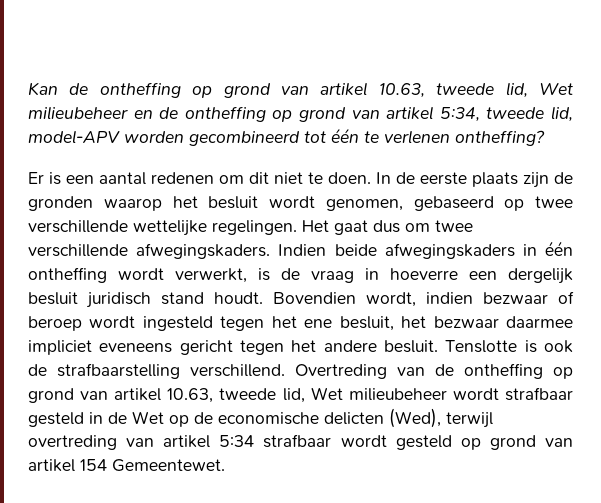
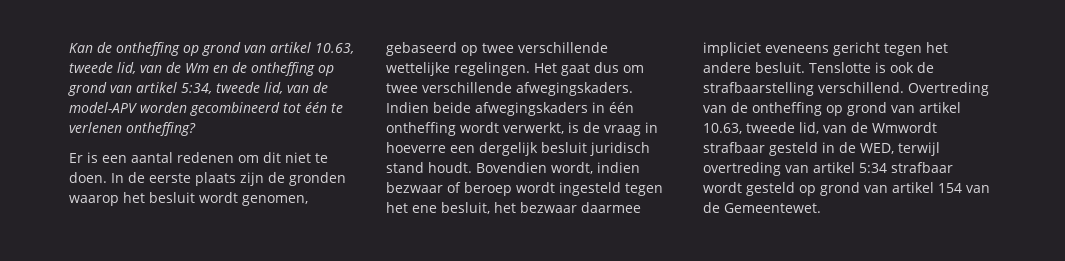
[538,83,573,95] [28,106,128,120] Wet milieubeheer -> [140,62,209,73] van de Wm
(574, 114) none -> [287,82,328,93] van de
[310,387,499,401] Wet milieubeheer wordt -> [823,122,937,133] van de Wmwordt
[132,408,441,428] Wet op de economische delicten (Wed), -> [860,143,894,154] WED,
(107, 465) none -> [966,185,990,193] [703,202,720,213] van de

